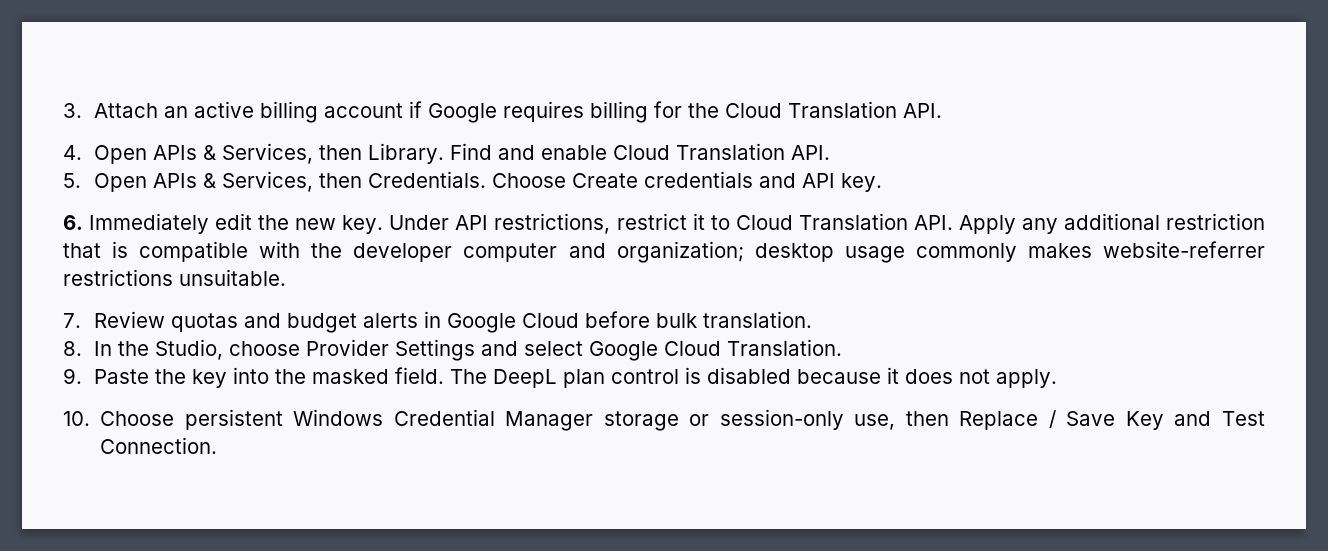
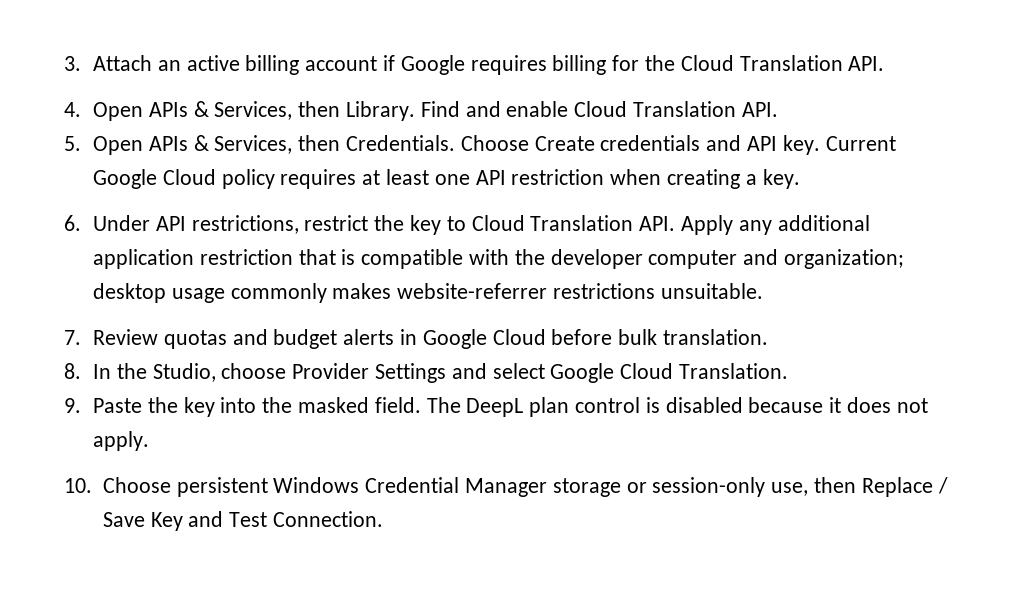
[63,213,384,234] // 6. Immediately edit the new key. -> [825,136,896,151] [92,169,800,189] [64,215,81,231] Current Google Cloud policy requires at least one API restriction when creating a key. // 6.
[692,213,705,230] it -> [374,215,442,235] the key
(1160, 221) none -> [92,249,194,269] application

